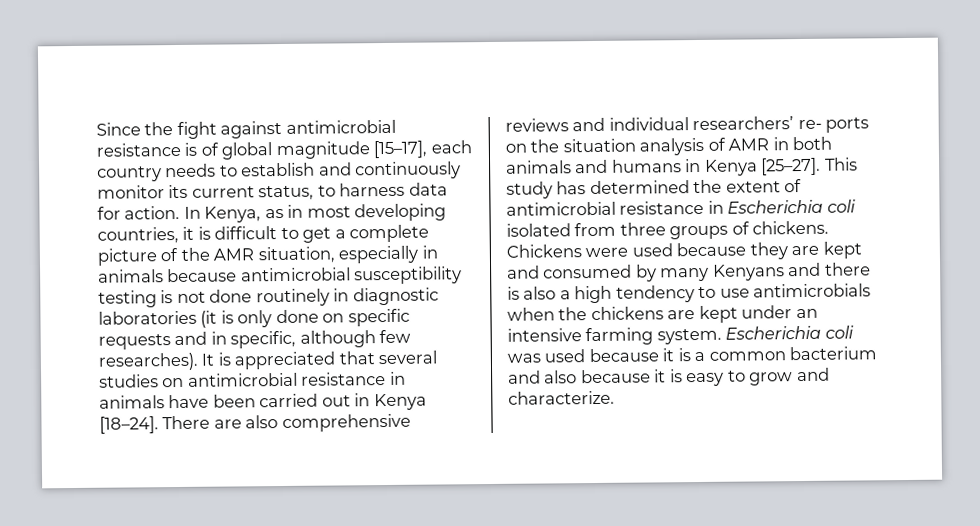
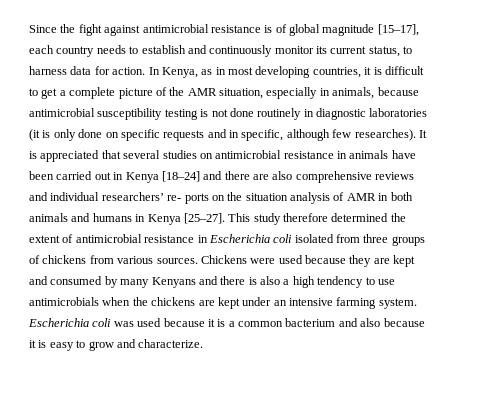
[98,269,164,283] animals -> [332,87,375,99] animals,
[99,415,211,434] [18–24]. There -> [161,171,250,182] [18–24] and there
[556,181,587,195] has -> [283,213,328,222] therefore
[752,220,830,235] chickens. -> [42,255,198,264] chickens from various sources.

